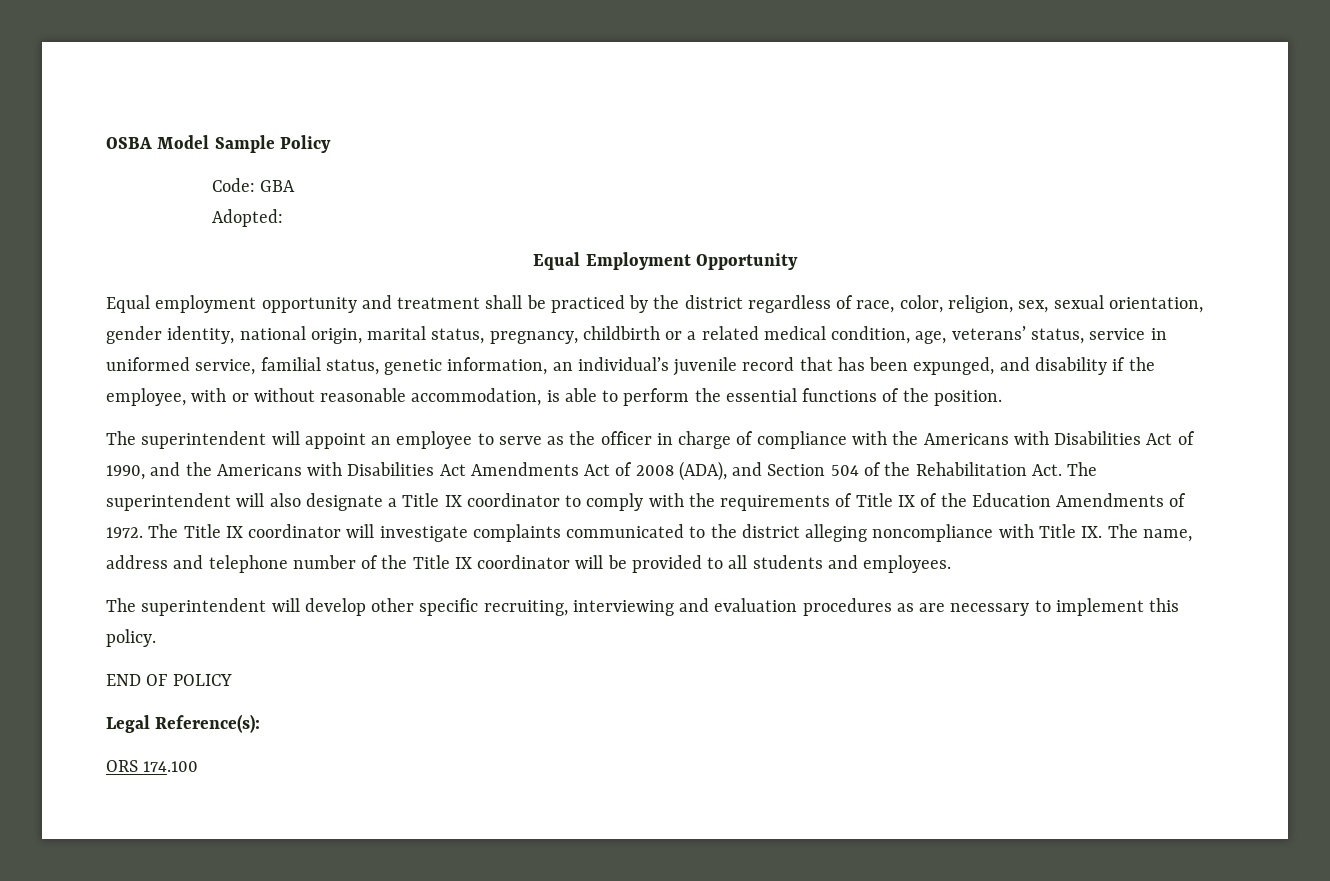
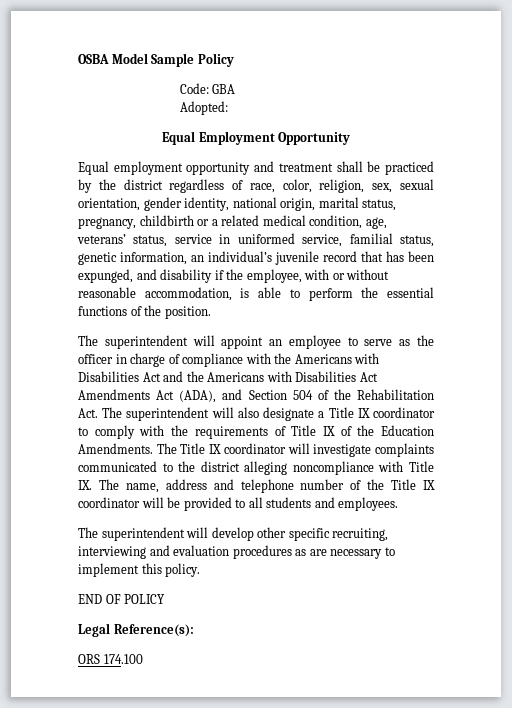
[1177,431,1195,445] [106,465,145,480] of 1990, -> (161, 377) none
[615,462,674,476] of 2008 -> (175, 395) none
[1056,493,1187,507] [106,527,143,538] Amendments of 1972. -> [78,443,153,454] Amendments.

